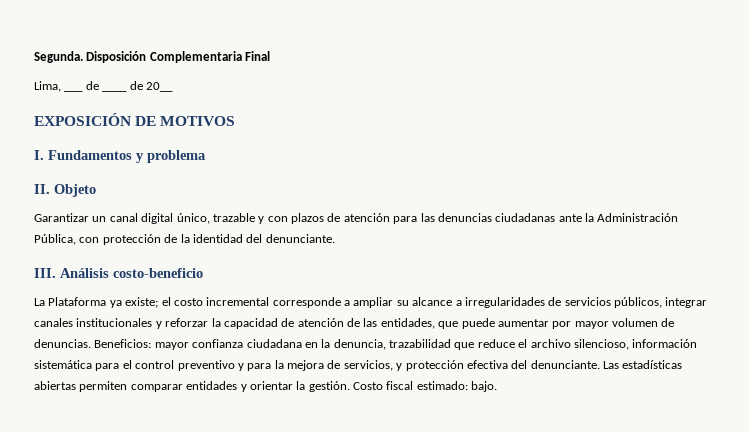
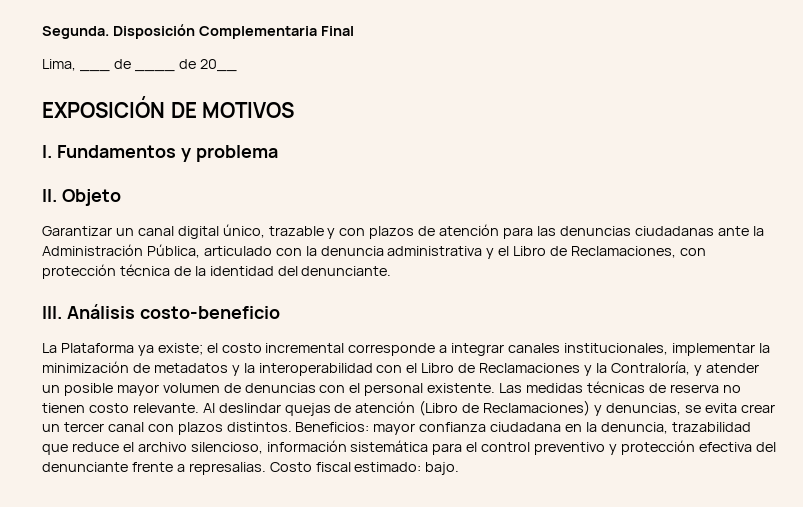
(76, 239) none -> [203,246,677,259] articulado con la denuncia administrativa y el Libro de Reclamaciones,
(161, 239) none -> [119,264,170,276] técnica
[353,297,708,308] [34,318,675,329] [34,339,91,348] ampliar su alcance a irregularidades de servicios públicos, integrar canales institucionales y reforzar la capacidad de atención de las entidades, que puede aumentar por mayor volumen de denuncias. -> [451,343,770,356] [42,361,759,376] [42,381,741,396] [42,400,775,416] [42,422,292,435] integrar canales institucionales, implementar la minimización de metadatos y la interoperabilidad con el Libro de Reclamaciones y la Contraloría, y atender un posible mayor volumen de denuncias con el personal existente. Las medidas técnicas de reserva no tienen costo relevante. Al deslindar quejas de atención (Libro de Reclamaciones) y denuncias, se evita crear un tercer canal con plazos distintos.
[247,360,683,371] [34,381,350,392] para la mejora de servicios, y protección efectiva del denunciante. Las estadísticas abiertas permiten comparar entidades y orientar la gestión. -> [620,440,776,455] [42,462,266,475] protección efectiva del denunciante frente a represalias.

